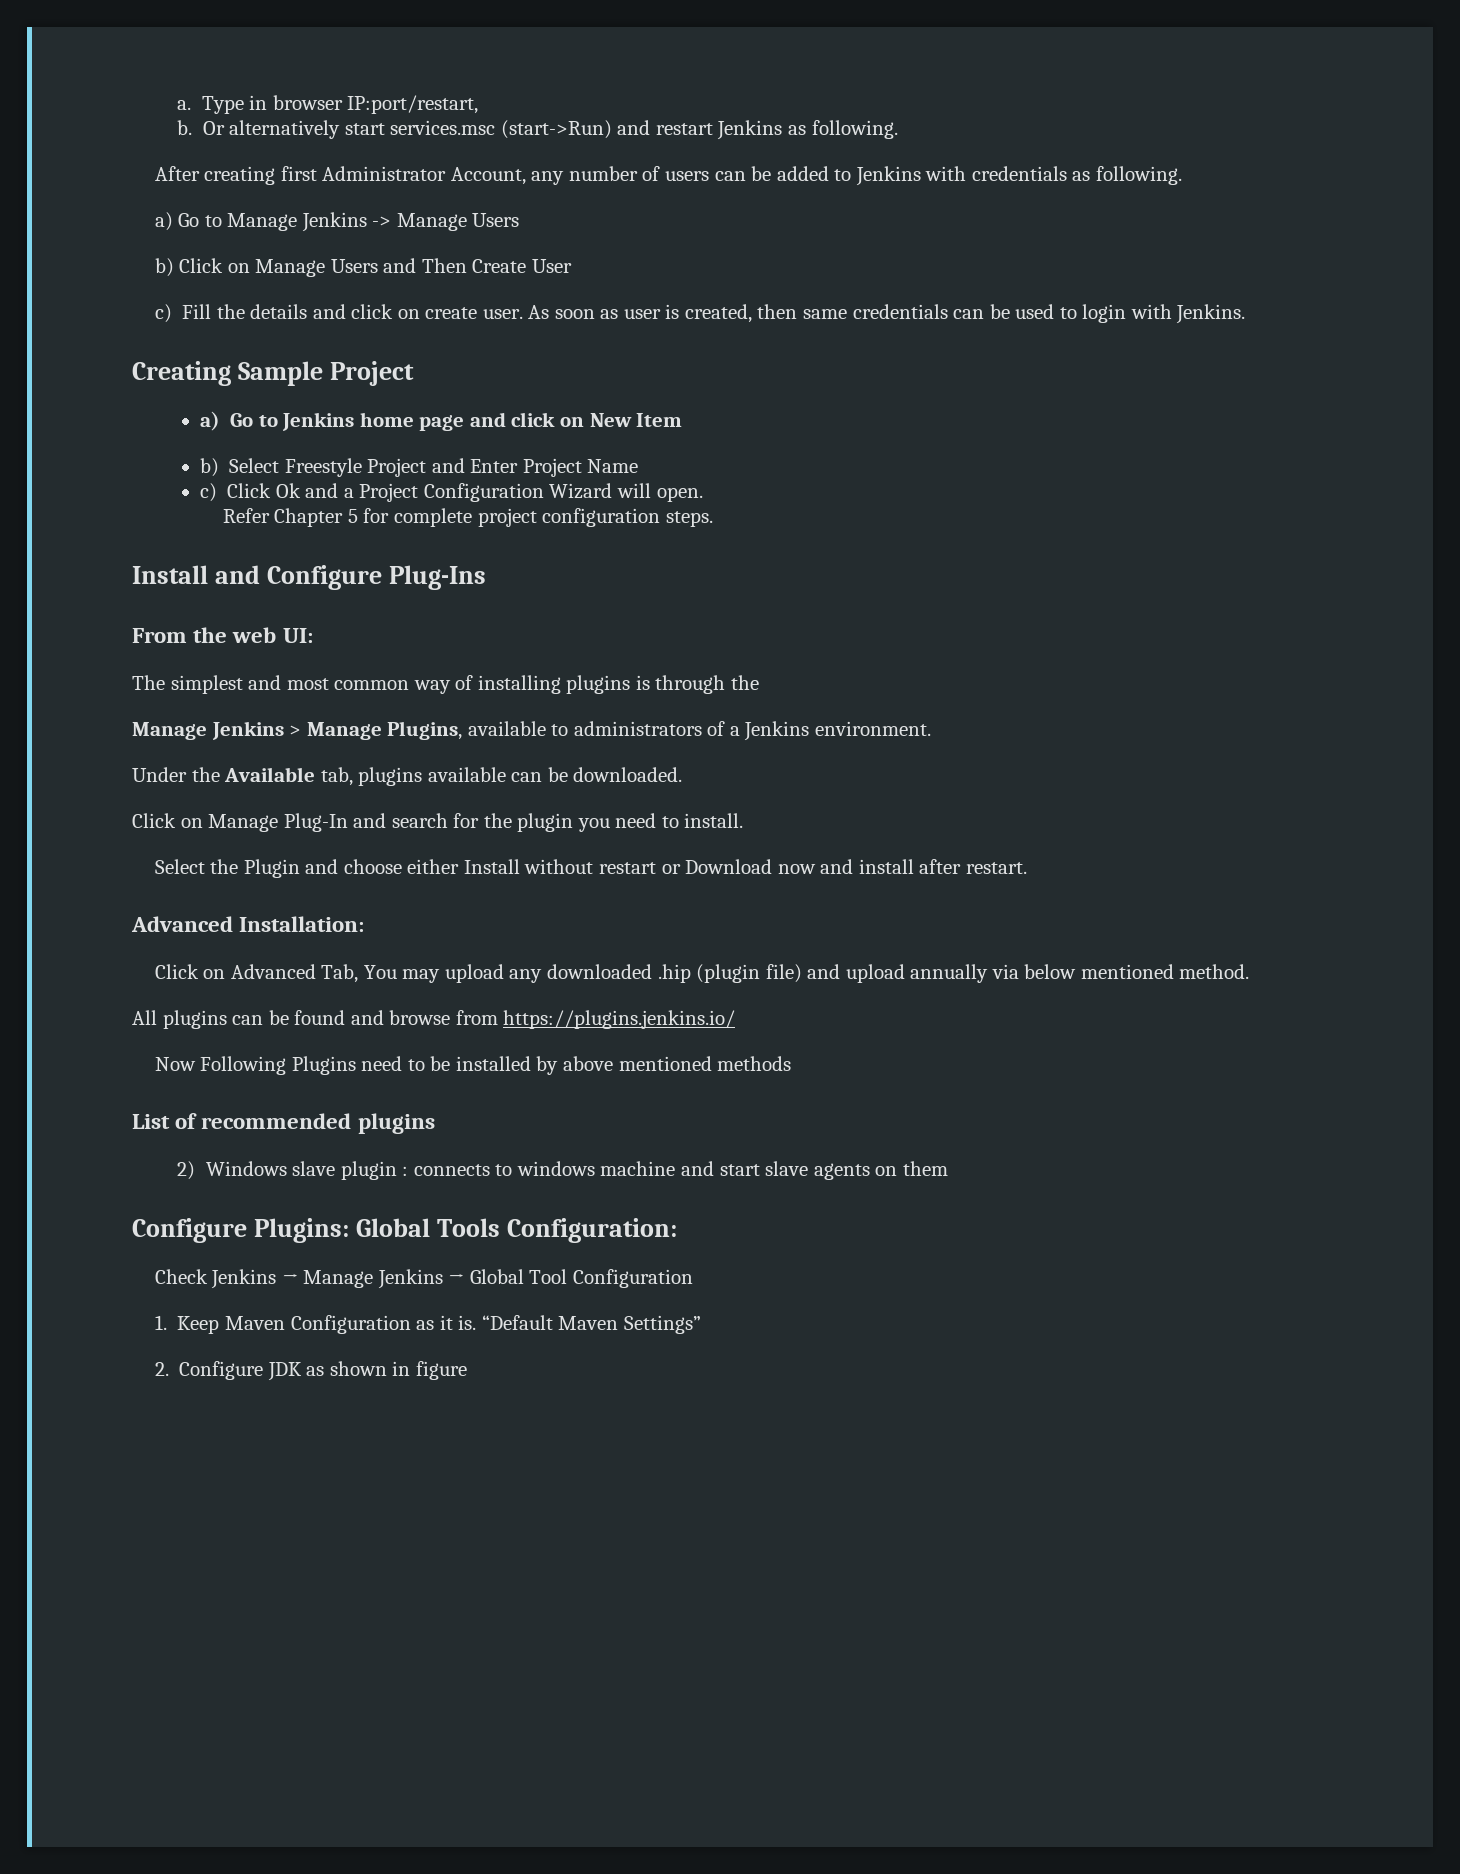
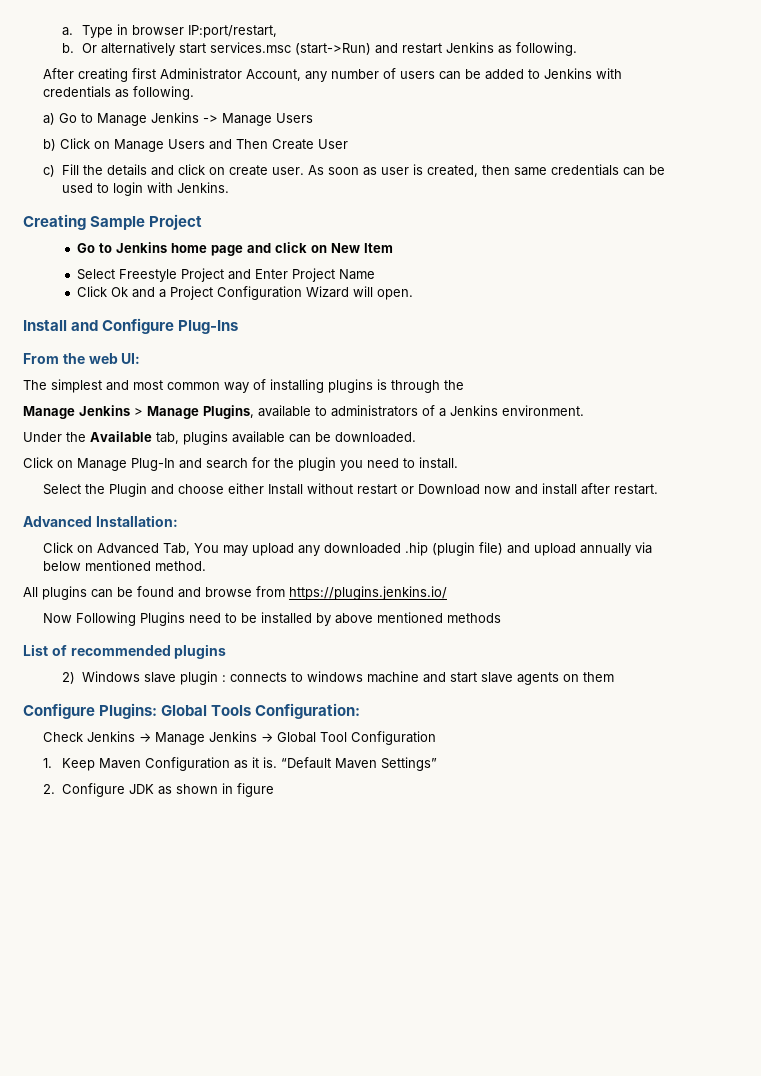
[199,411,220,431] a) -> (203, 222) none
[199,458,219,477] b) -> (393, 248) none
[199,483,217,502] c) -> (375, 274) none
[222,508,713,527] // Refer Chapter 5 for complete project configuration steps. -> (413, 294) none

